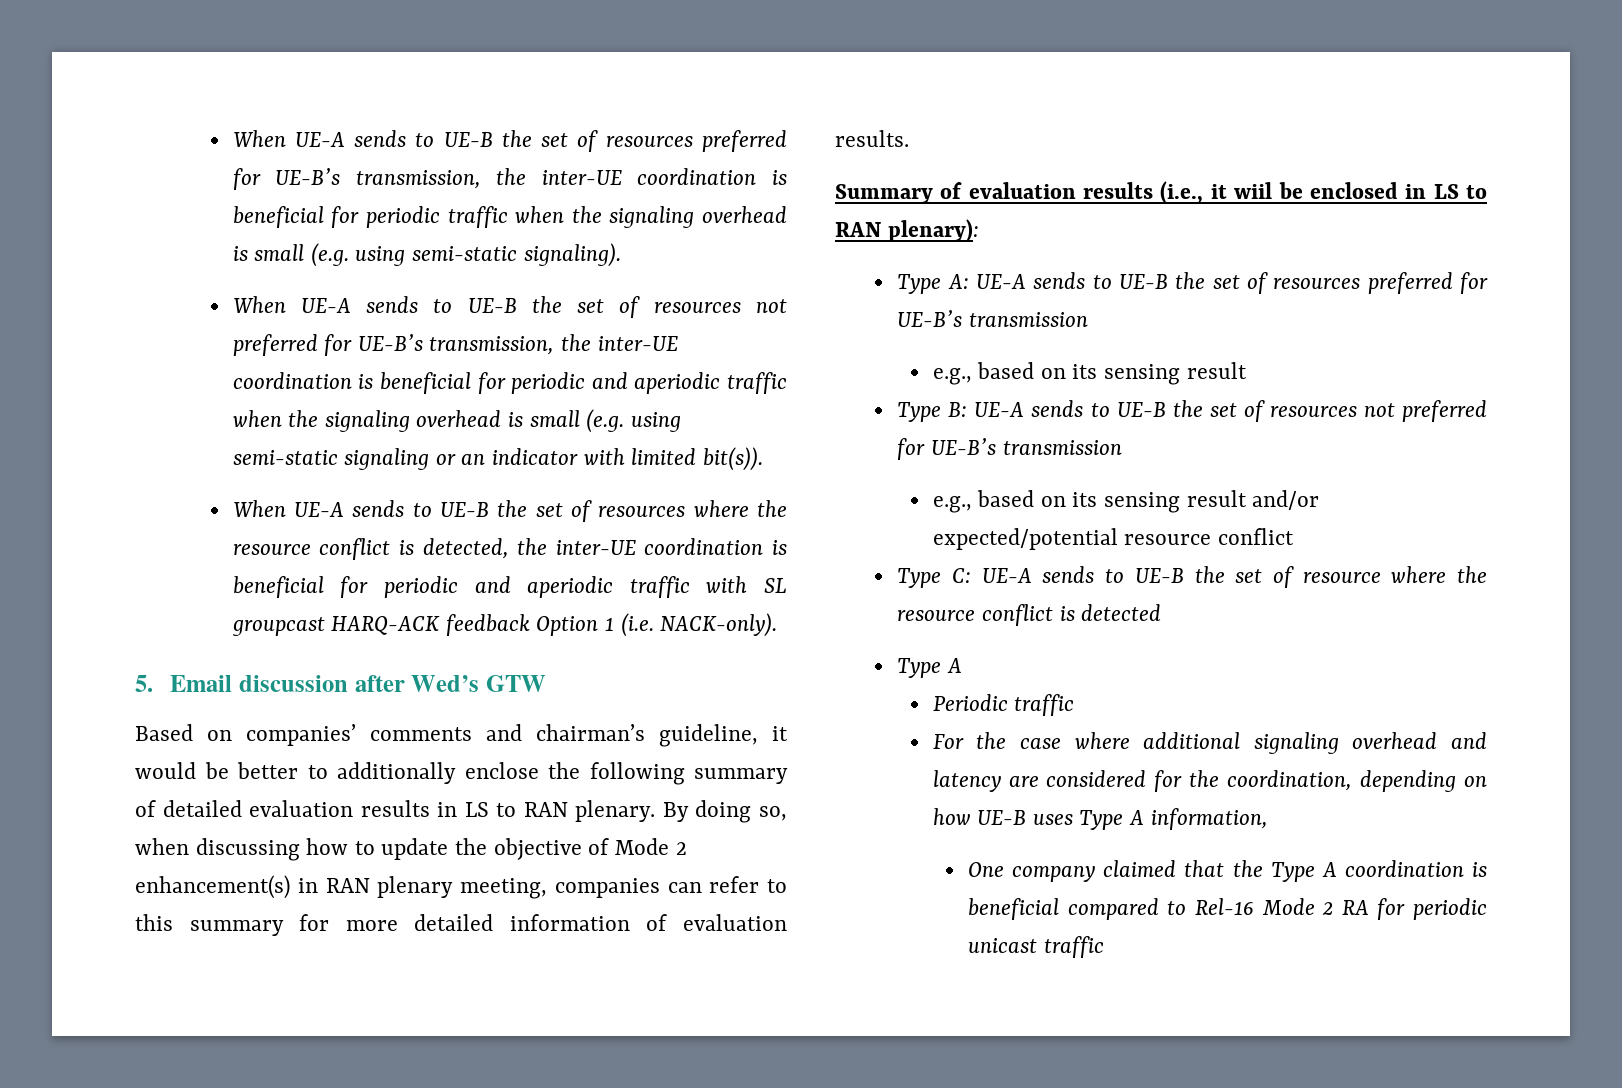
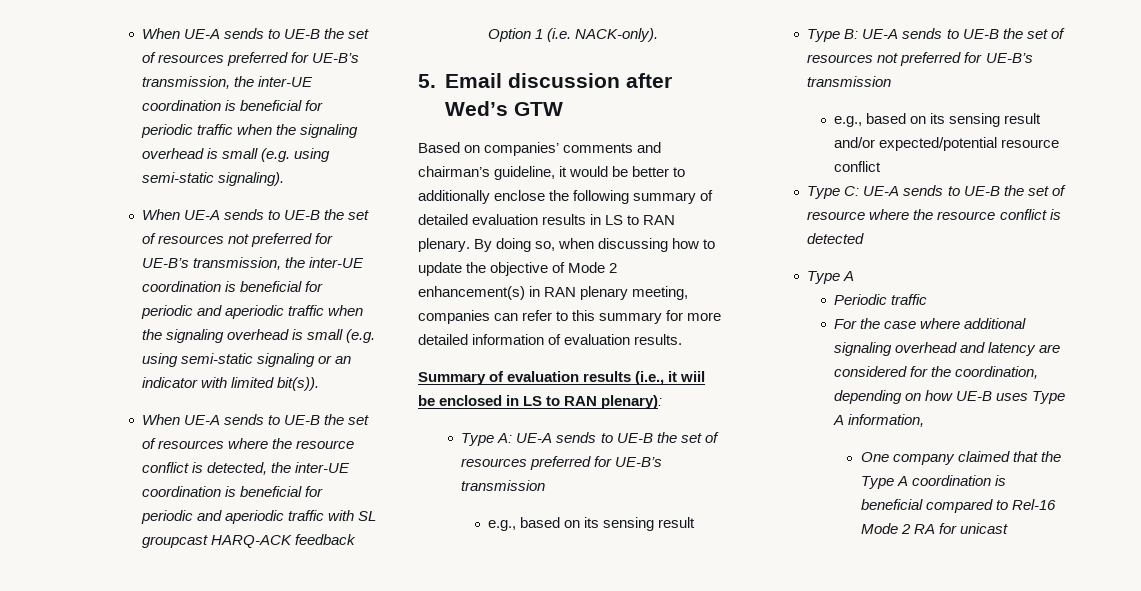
[1412,898,1487,920] [967,936,1104,958] periodic unicast traffic -> [960,523,1009,534] unicast

